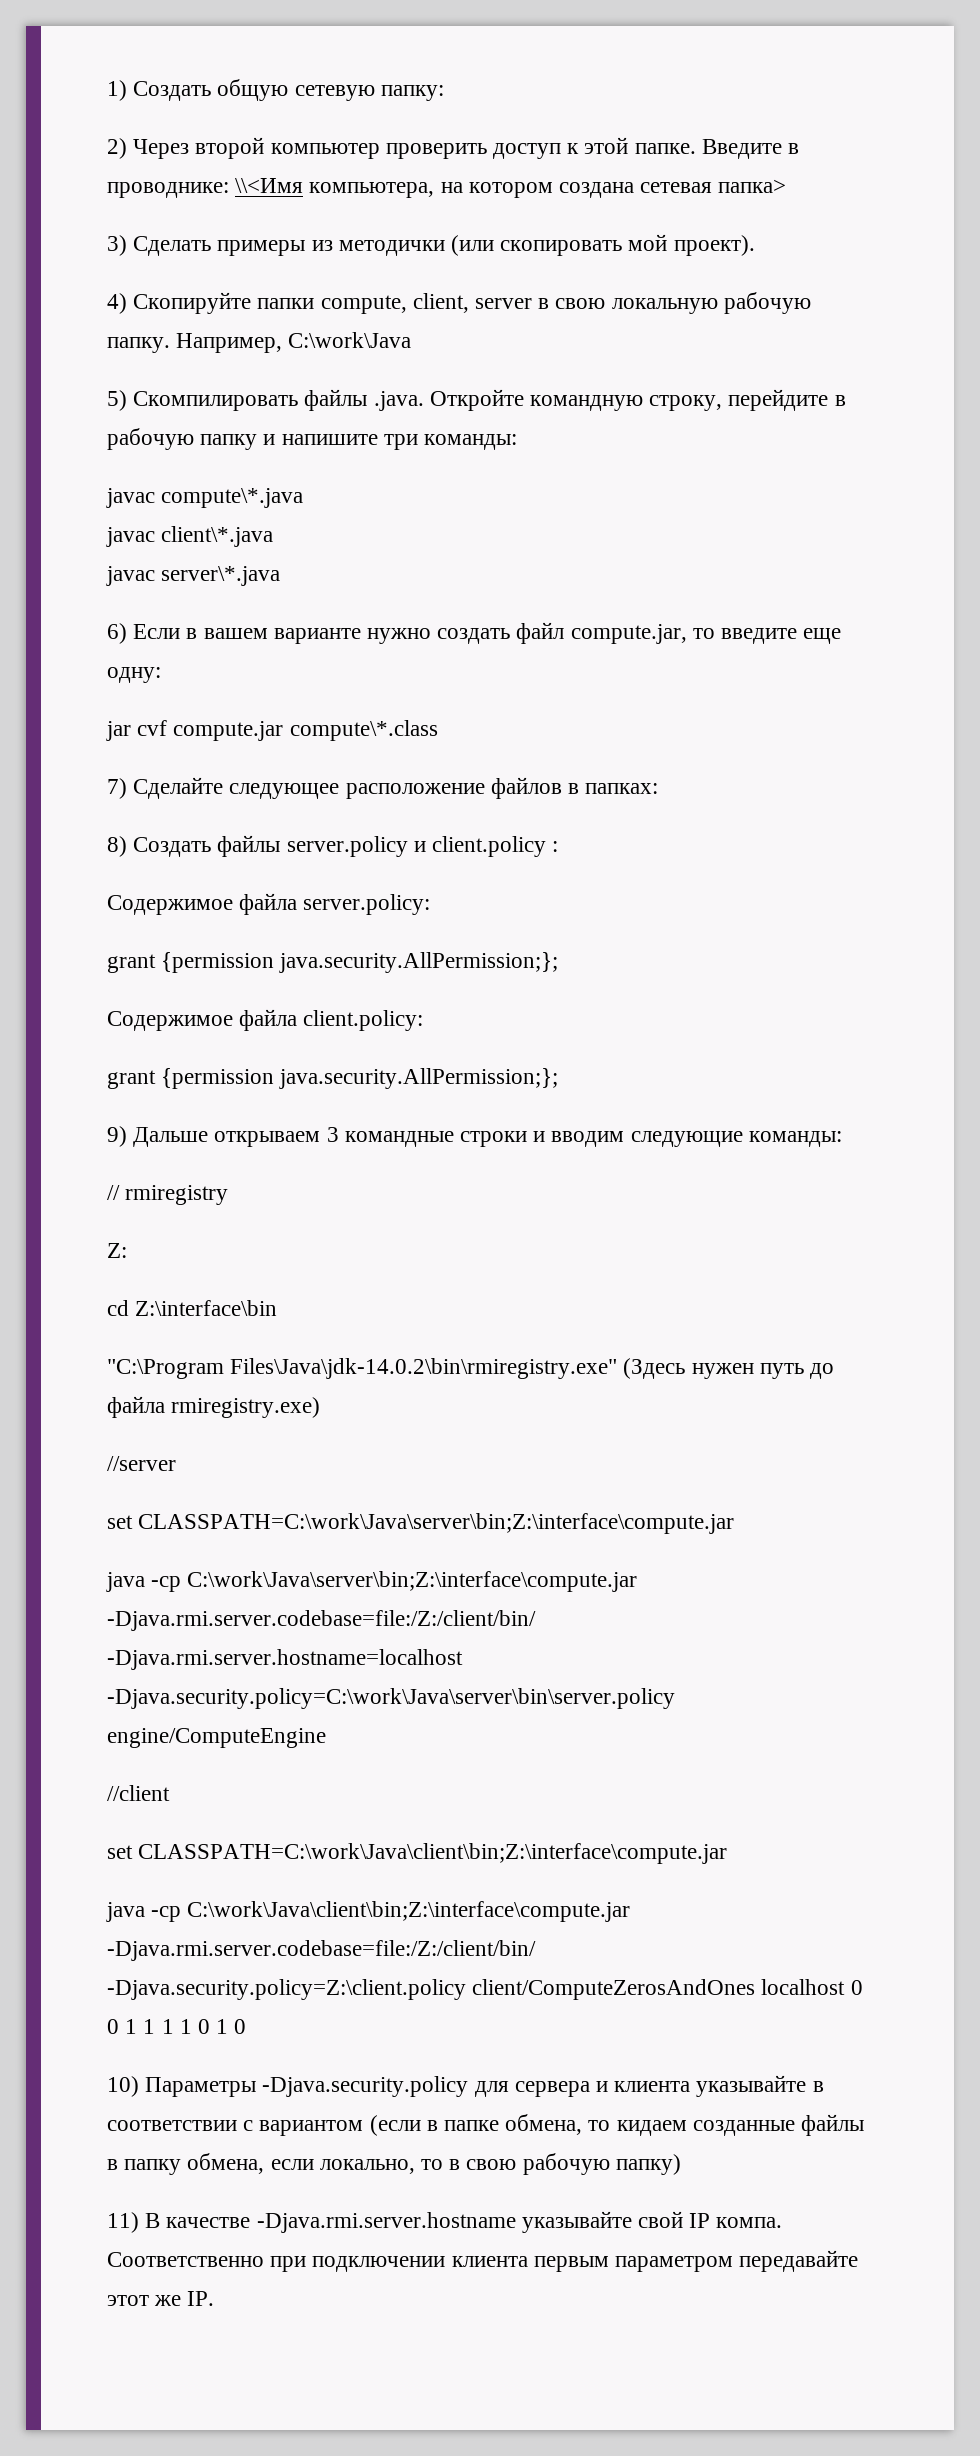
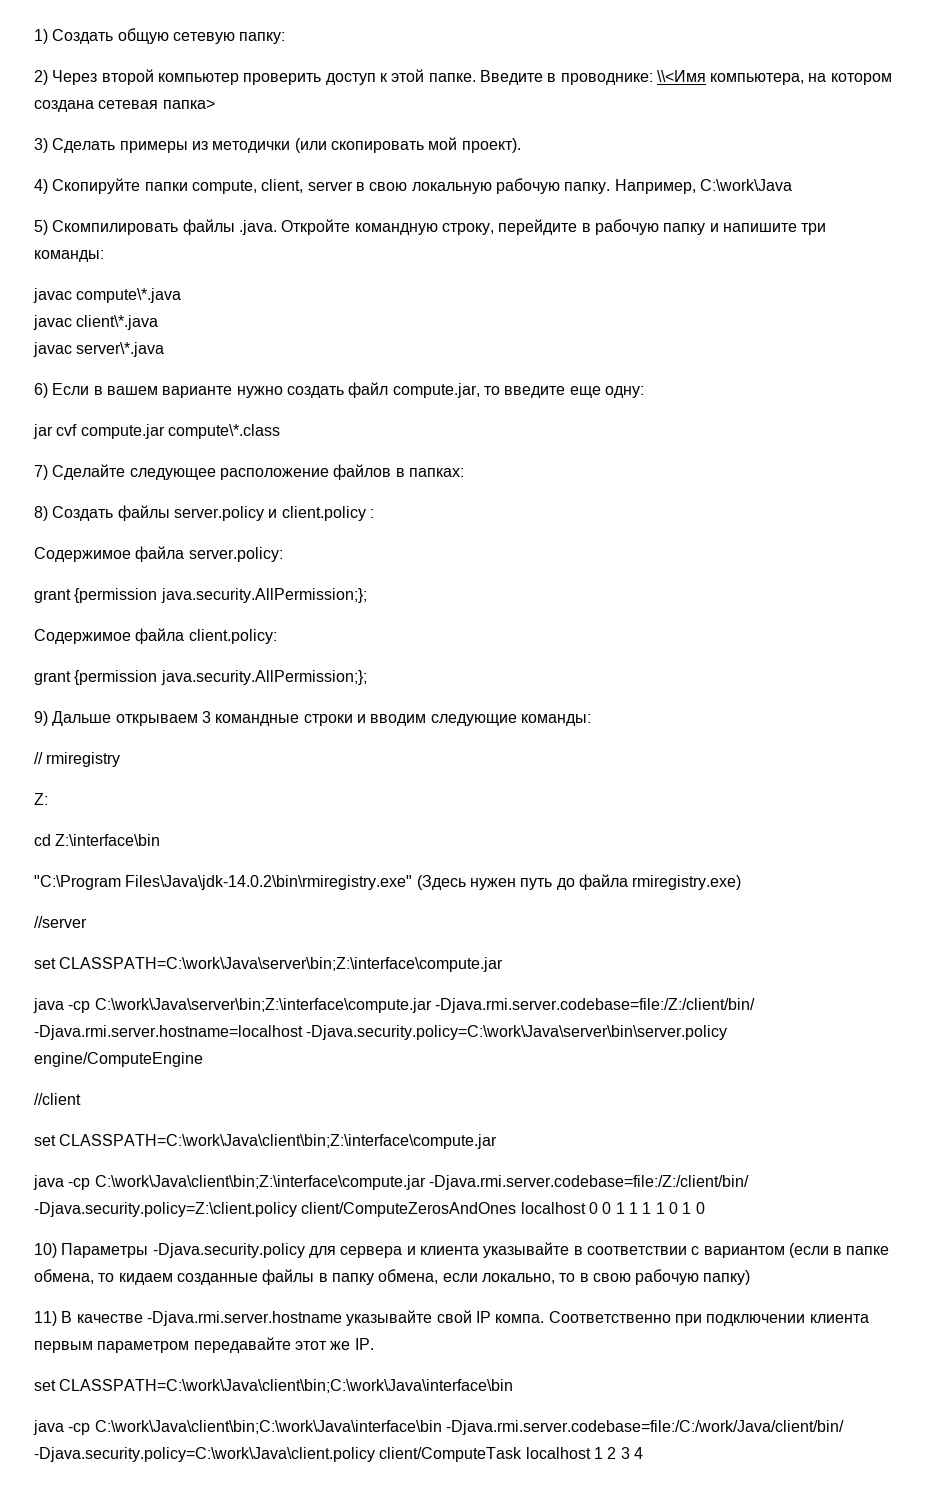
(215, 2298) none -> [34,1379,514,1393] [33,1420,844,1435] [34,1447,643,1462] // set CLASSPATH=C:\work\Java\client\bin;C:\work\Java\interface\bin // java -cp C:\work\Java\client\bin;C:\work\Java\interface\bin -Djava.rmi.server.codebase=file:/C:/work/Java/client/bin/ -Djava.security.policy=C:\work\Java\client.policy client/ComputeTask localhost 1 2 3 4

